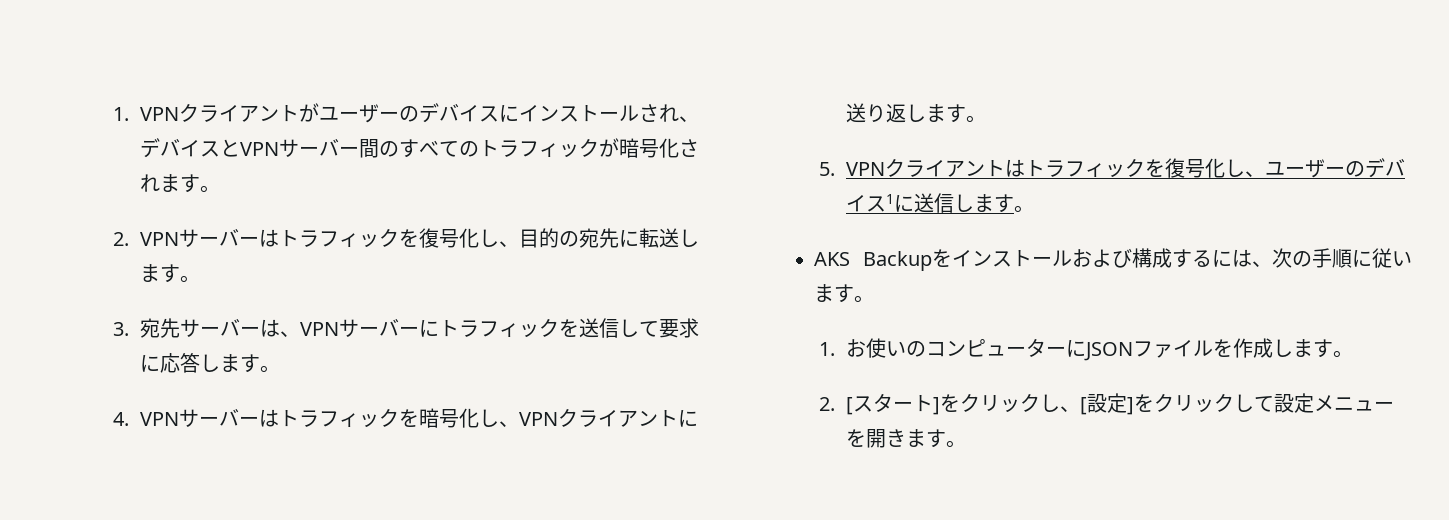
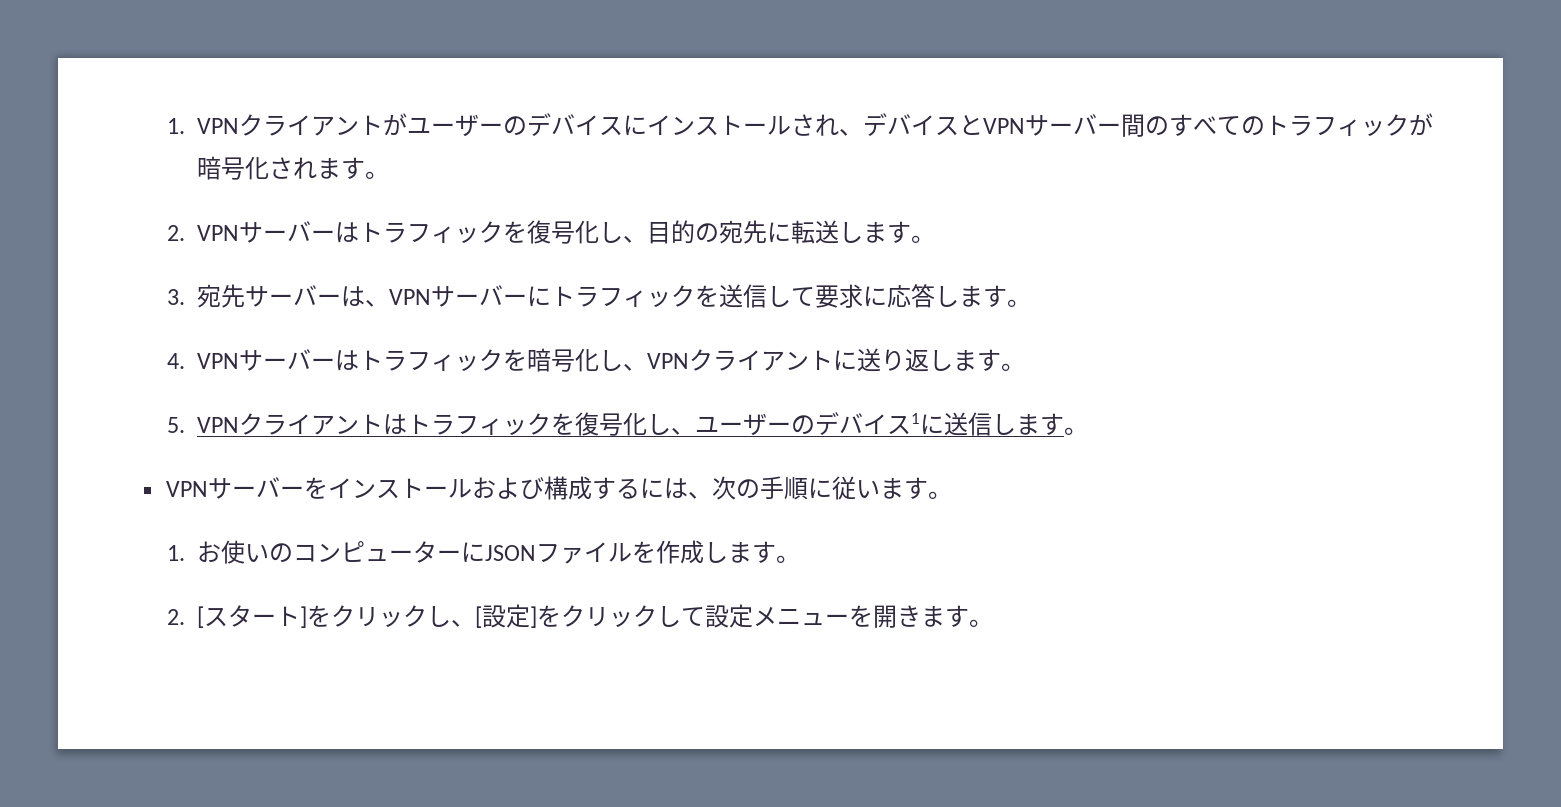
[813,251,932,271] AKS Backup -> [165,477,304,499] VPNサーバー

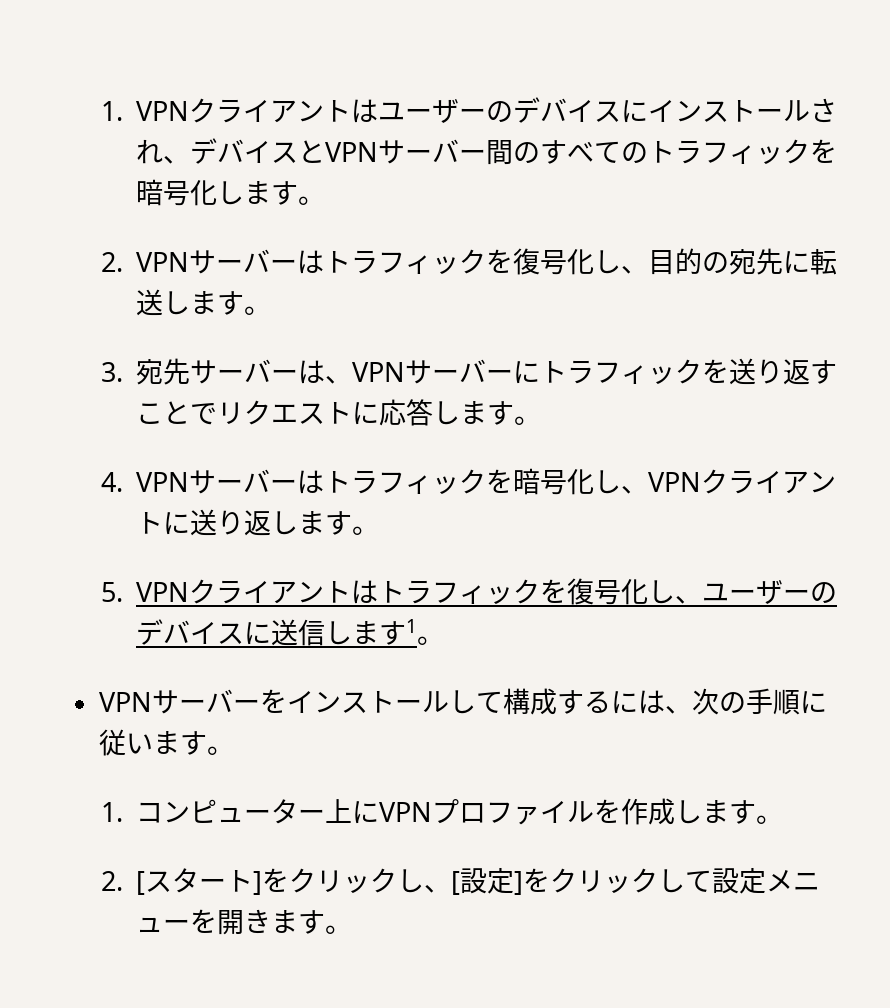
[382,113,407,136] が -> [351,99,379,123] は
[1408,113,1433,136] [196,156,317,180] が暗号化され -> [810,139,838,163] [136,179,245,206] を暗号化し
[742,284,863,308] 信して要求 -> [756,359,838,385] [136,400,353,425] り返すことでリクエスト
[910,413,920,424] 1 -> (245, 633) none
(1064, 424) none -> [406,619,418,633] 1
[471,477,544,499] および -> [448,690,503,714] して
[196,540,293,564] お使いの -> (123, 812) none
[460,542,536,563] にJSON -> [325,799,487,824] 上にVPNプロ

